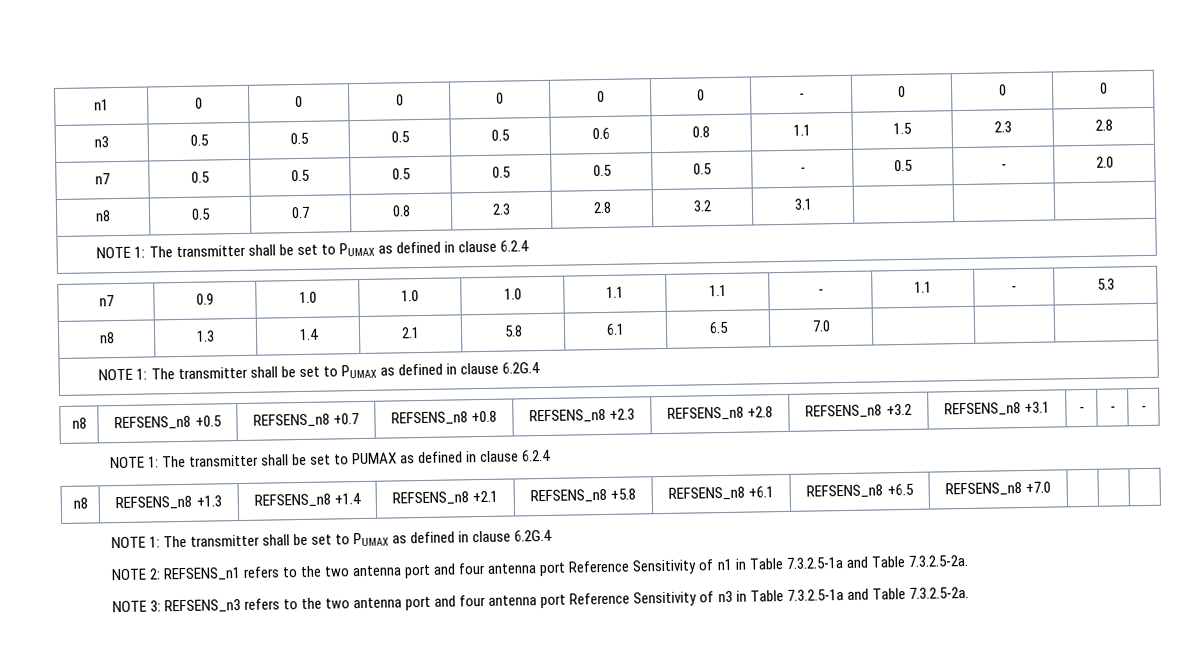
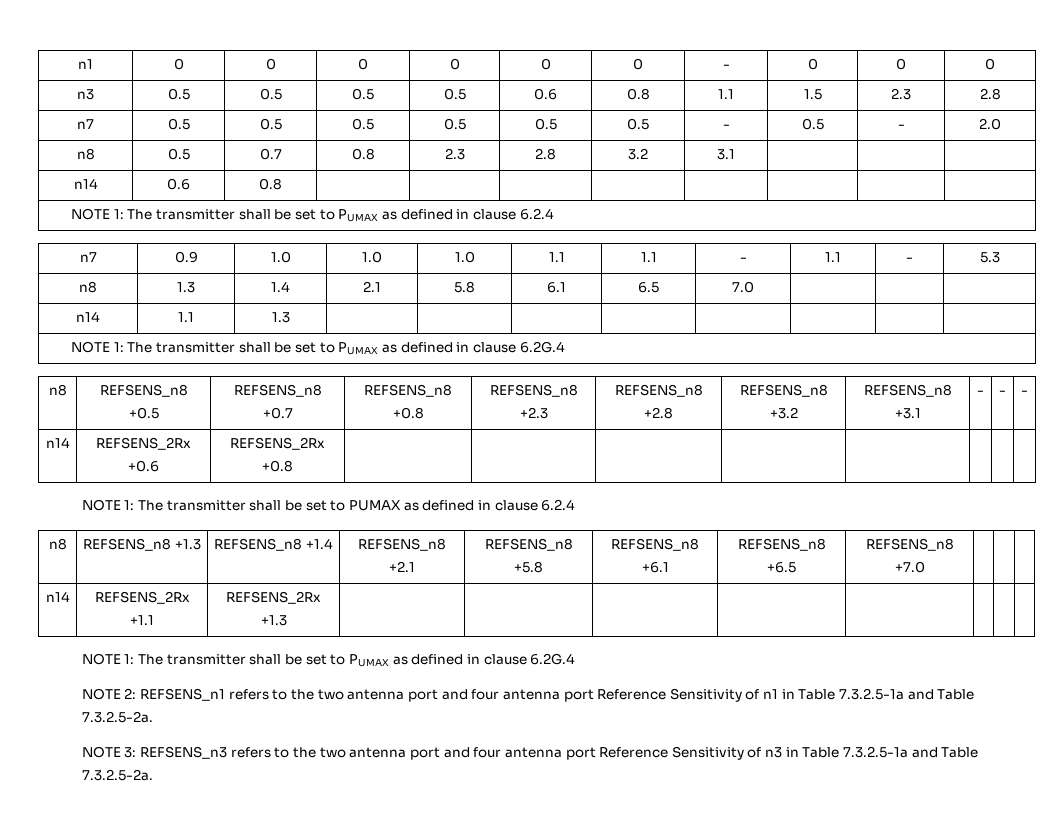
(813, 204) none -> [73,178,98,189] [167,178,190,190] [259,178,282,190] // n14 | 0.6 | 0.8 | | | | | | | |
(831, 326) none -> [76,311,100,322] [178,312,194,322] [271,312,290,323] // n14 | 1.1 | 1.3 | | | | | | | |
(1147, 408) none -> [45,437,70,448] [96,437,191,450] [128,460,159,472] [230,437,325,450] [262,460,293,472] // n14 | REFSENS_2Rx +0.6 | REFSENS_2Rx +0.8 | | | | | | | |
(1052, 487) none -> [45,591,70,602] [94,591,190,604] [130,615,154,625] [226,591,321,604] [260,615,287,626] // n14 | REFSENS_2Rx +1.1 | REFSENS_2Rx +1.3 | | | | | | | |

